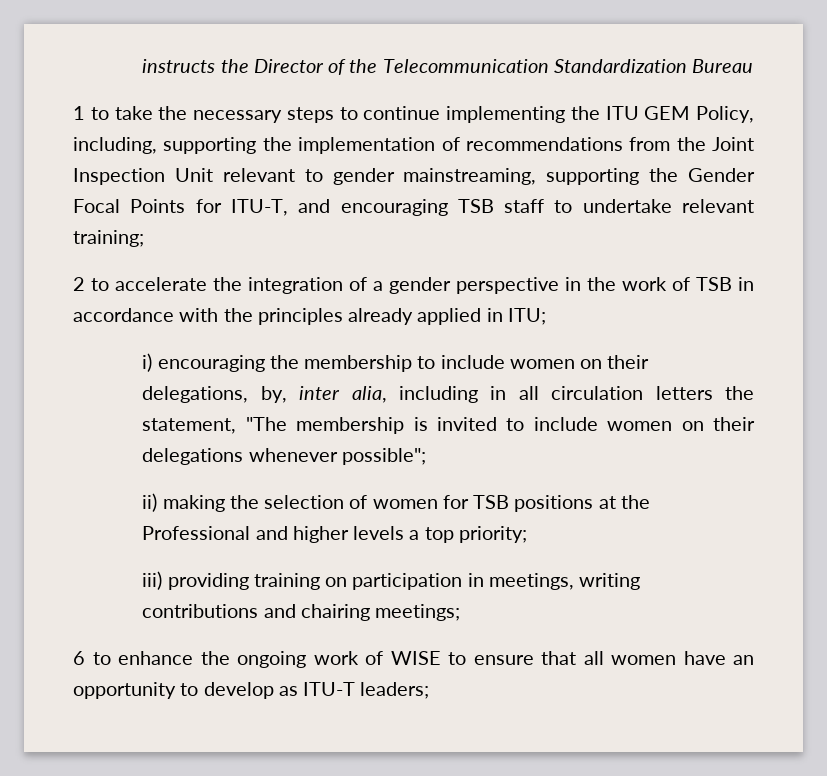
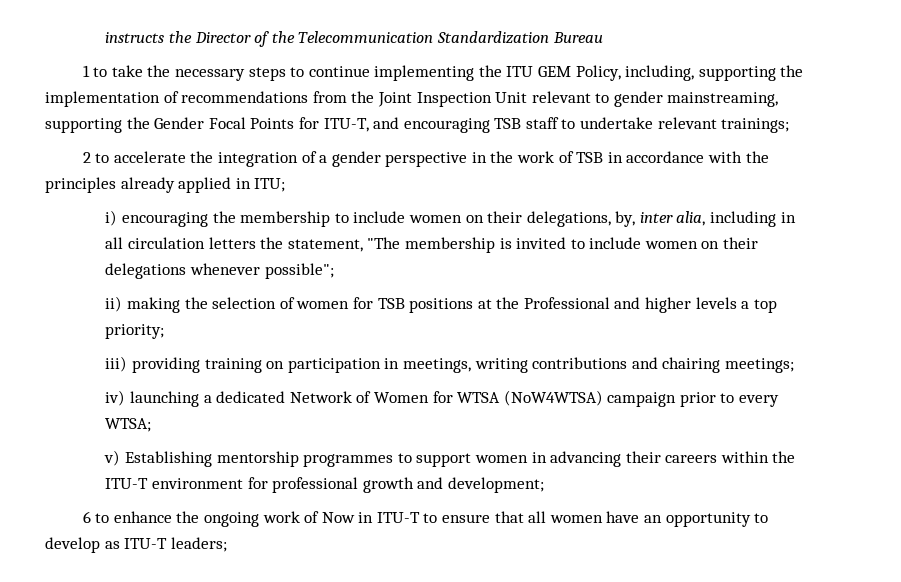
[73,230,144,247] training; -> [721,118,790,133] trainings;
(461, 612) none -> [105,390,780,407] [105,418,152,432] [104,450,796,467] [105,477,544,493] // iv) launching a dedicated Network of Women for WTSA (NoW4WTSA) campaign prior to every WTSA; // v) Establishing mentorship programmes to support women in advancing their careers within the ITU-T environment for professional growth and development;
[390,651,441,665] WISE -> [321,512,420,523] Now in ITU-T

